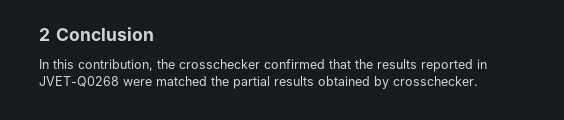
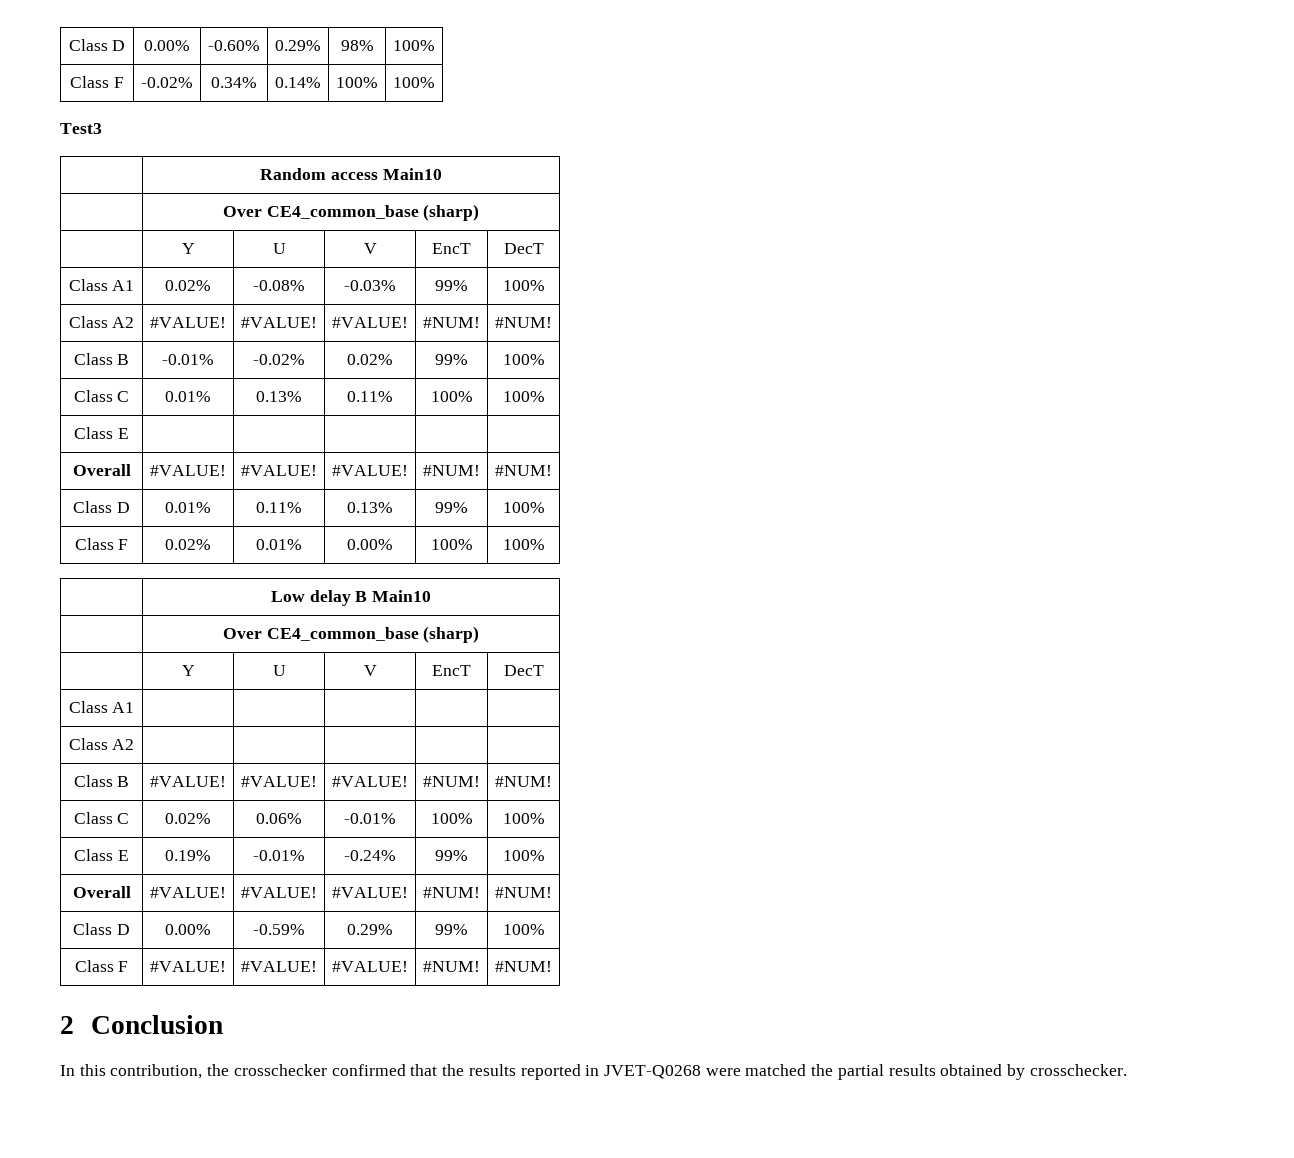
(39, 34) none -> [68,39,126,51] [144,40,190,51] [208,40,260,51] [275,40,321,51] [340,40,374,51] [393,40,435,51] [70,76,124,88] [141,77,193,88] [211,77,257,88] [275,77,321,88] [336,77,378,88] [393,77,435,88] [60,123,102,134] [260,168,442,180] [222,204,480,221] [181,243,195,254] [272,243,286,254] [363,243,377,254] [432,243,471,254] [503,243,544,254] [68,279,135,291] [165,280,211,291] [253,280,305,291] [344,280,396,291] [435,280,468,291] [502,280,545,291] [68,316,135,328] [150,317,226,328] [241,317,317,328] [332,317,408,328] [423,317,480,328] [495,317,552,328] [73,353,130,365] [162,354,214,365] [253,354,305,365] [347,354,393,365] [435,354,468,365] [502,354,545,365] [73,390,130,402] [165,391,211,402] [256,391,302,402] [347,391,393,402] [430,391,473,402] [502,391,545,402] [74,427,129,439] [72,464,131,476] [150,465,226,476] [241,465,317,476] [332,465,408,476] [423,465,480,476] [495,465,552,476] [73,501,130,513] [165,502,211,513] [256,502,302,513] [347,502,393,513] [435,502,468,513] [502,502,545,513] [74,538,129,550] [165,539,211,550] [256,539,302,550] [347,539,393,550] [430,539,473,550] [502,539,545,550] [270,590,432,606] [222,626,480,643] [181,665,195,676] [272,665,286,676] [363,665,377,676] [432,665,471,676] [503,665,544,676] [68,701,135,713] [68,738,135,750] [73,775,130,787] [150,776,226,787] [241,776,317,787] [332,776,408,787] [423,776,480,787] [495,776,552,787] [73,812,130,824] [165,813,211,824] [256,813,302,824] [344,813,396,824] [430,813,473,824] [502,813,545,824] [74,849,129,861] [165,850,211,861] [253,850,305,861] [344,850,396,861] [435,850,468,861] [502,850,545,861] [72,886,131,898] [150,887,226,898] [241,887,317,898] [332,887,408,898] [423,887,480,898] [495,887,552,898] [73,923,130,935] [165,924,211,935] [253,924,305,935] [347,924,393,935] [435,924,468,935] [502,924,545,935] [74,960,129,972] [150,961,226,972] [241,961,317,972] [332,961,408,972] [423,961,480,972] [495,961,552,972] Class D | 0.00% | -0.60% | 0.29% | 98% | 100% // Class F | -0.02% | 0.34% | 0.14% | 100% | 100% // Test3 // | Random access Main10 // | Over CE4_common_base (sharp) // | Y | U | V | EncT | DecT // Class A1 | 0.02% | -0.08% | -0.03% | 99% | 100% // Class A2 | #VALUE! | #VALUE! | #VALUE! | #NUM! | #NUM! // Class B | -0.01% | -0.02% | 0.02% | 99% | 100% // Class C | 0.01% | 0.13% | 0.11% | 100% | 100% // Class E | | | | | // Overall | #VALUE! | #VALUE! | #VALUE! | #NUM! | #NUM! // Class D | 0.01% | 0.11% | 0.13% | 99% | 100% // Class F | 0.02% | 0.01% | 0.00% | 100% | 100% // | Low delay B Main10 // | Over CE4_common_base (sharp) // | Y | U | V | EncT | DecT // Class A1 | | | | | // Class A2 | | | | | // Class B | #VALUE! | #VALUE! | #VALUE! | #NUM! | #NUM! // Class C | 0.02% | 0.06% | -0.01% | 100% | 100% // Class E | 0.19% | -0.01% | -0.24% | 99% | 100% // Overall | #VALUE! | #VALUE! | #VALUE! | #NUM! | #NUM! // Class D | 0.00% | -0.59% | 0.29% | 99% | 100% // Class F | #VALUE! | #VALUE! | #VALUE! | #NUM! | #NUM! //

